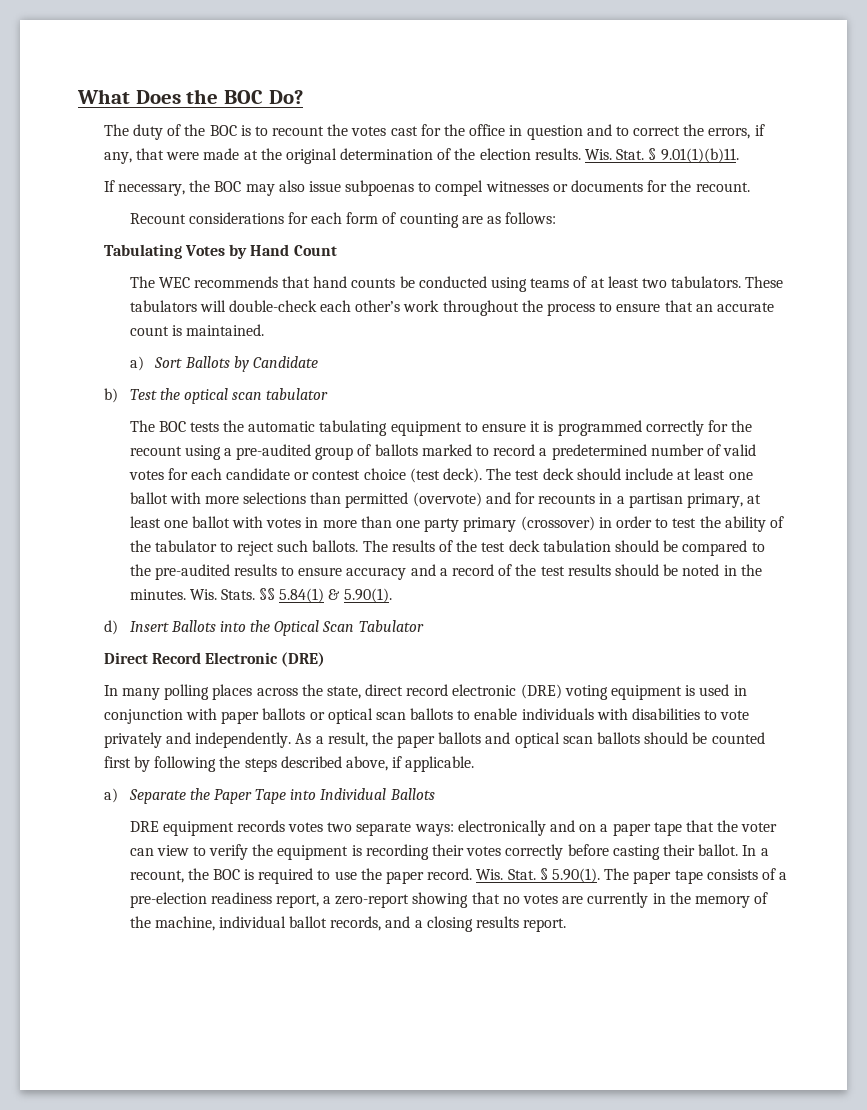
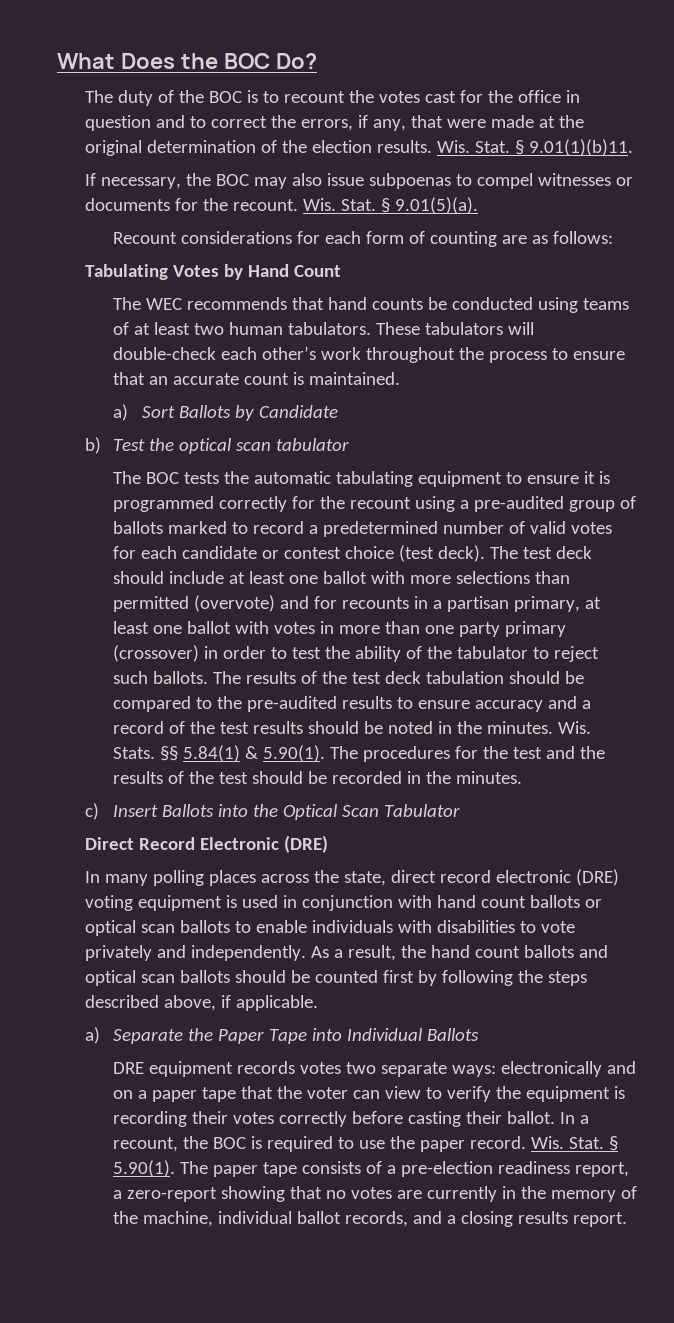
(750, 187) none -> [303,197,479,214] Wis. Stat. § 9.01(5)(a).
(667, 283) none -> [229,322,284,335] human
[103,620,118,635] // d) -> [330,746,606,762] [113,771,523,784] [85,803,100,820] The procedures for the test and the results of the test should be recorded in the minutes. // c)
[221,711,260,724] paper -> [437,895,527,908] hand count
[397,735,436,748] paper -> [431,945,521,958] hand count

